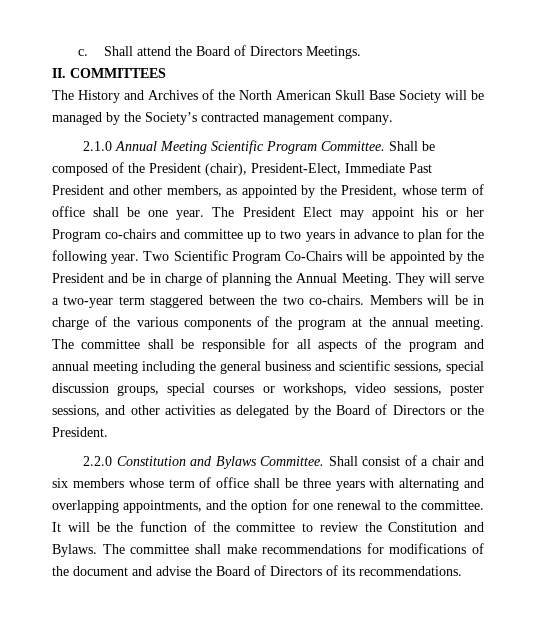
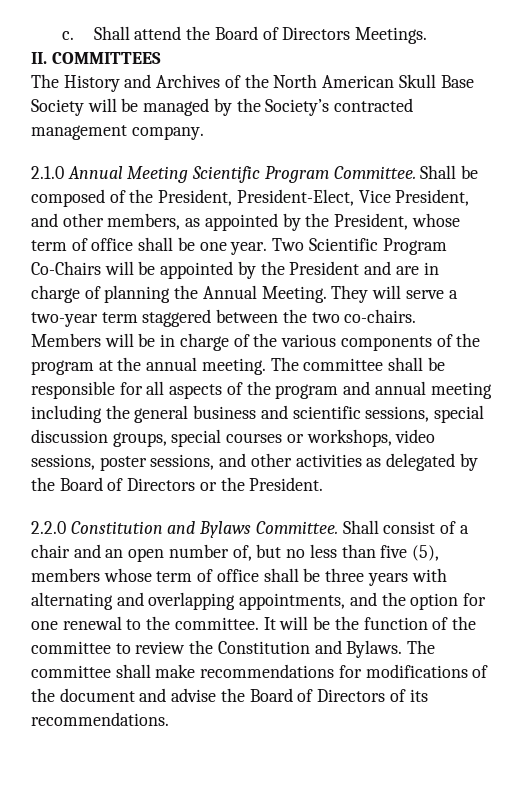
[149,163,432,176] [52,185,104,195] President (chair), President-Elect, Immediate Past President -> [158,189,470,206] President, President-Elect, Vice President,
[212,207,484,220] [52,228,485,242] [52,250,140,264] The President Elect may appoint his or her Program co-chairs and committee up to two years in advance to plan for the following year. -> (268, 248) none
[132,273,146,283] be -> [395,266,419,275] are
[52,478,68,488] six -> [105,544,439,562] an open number of, but no less than five (5),

